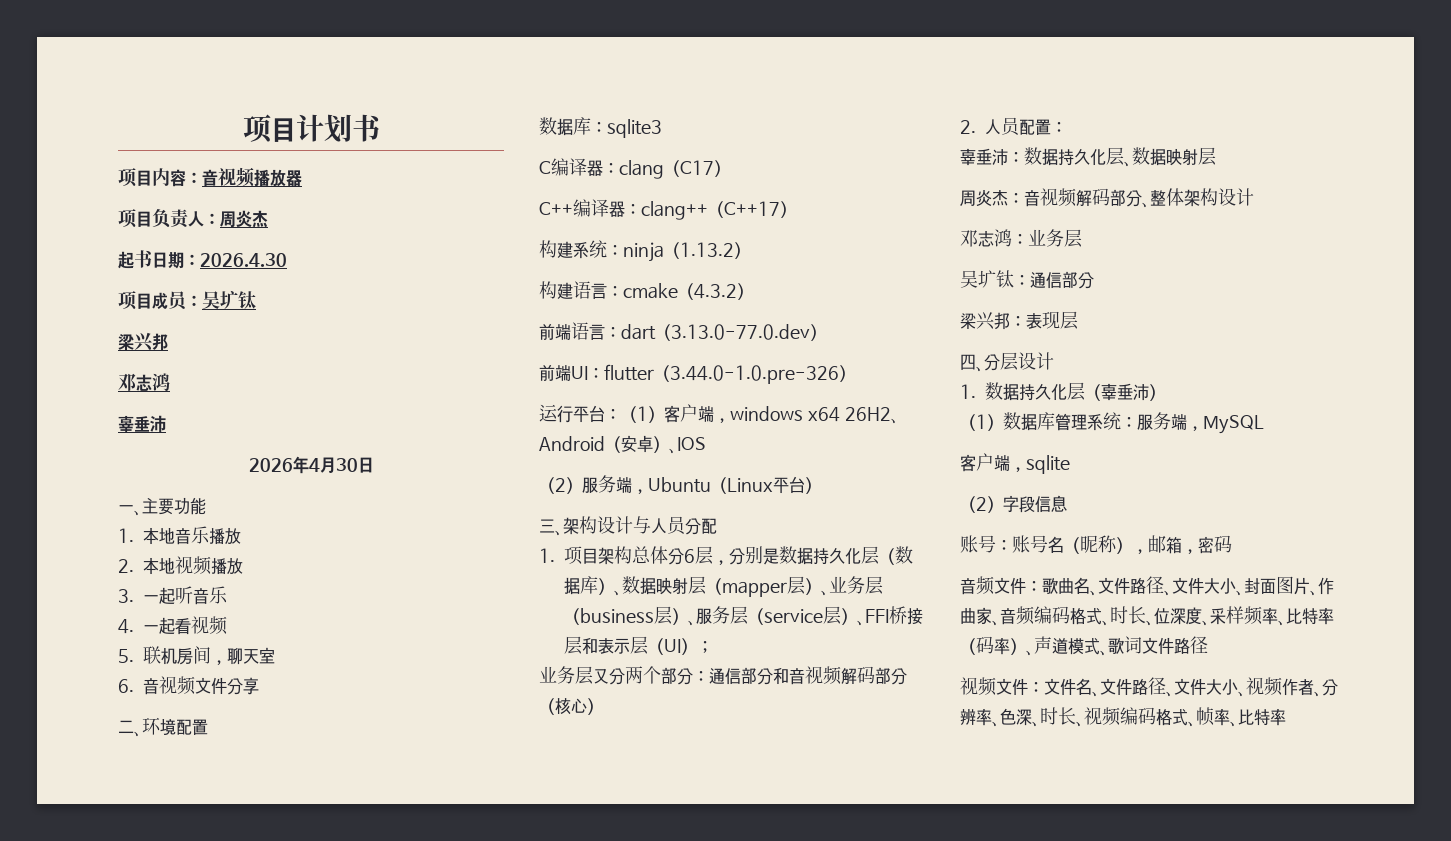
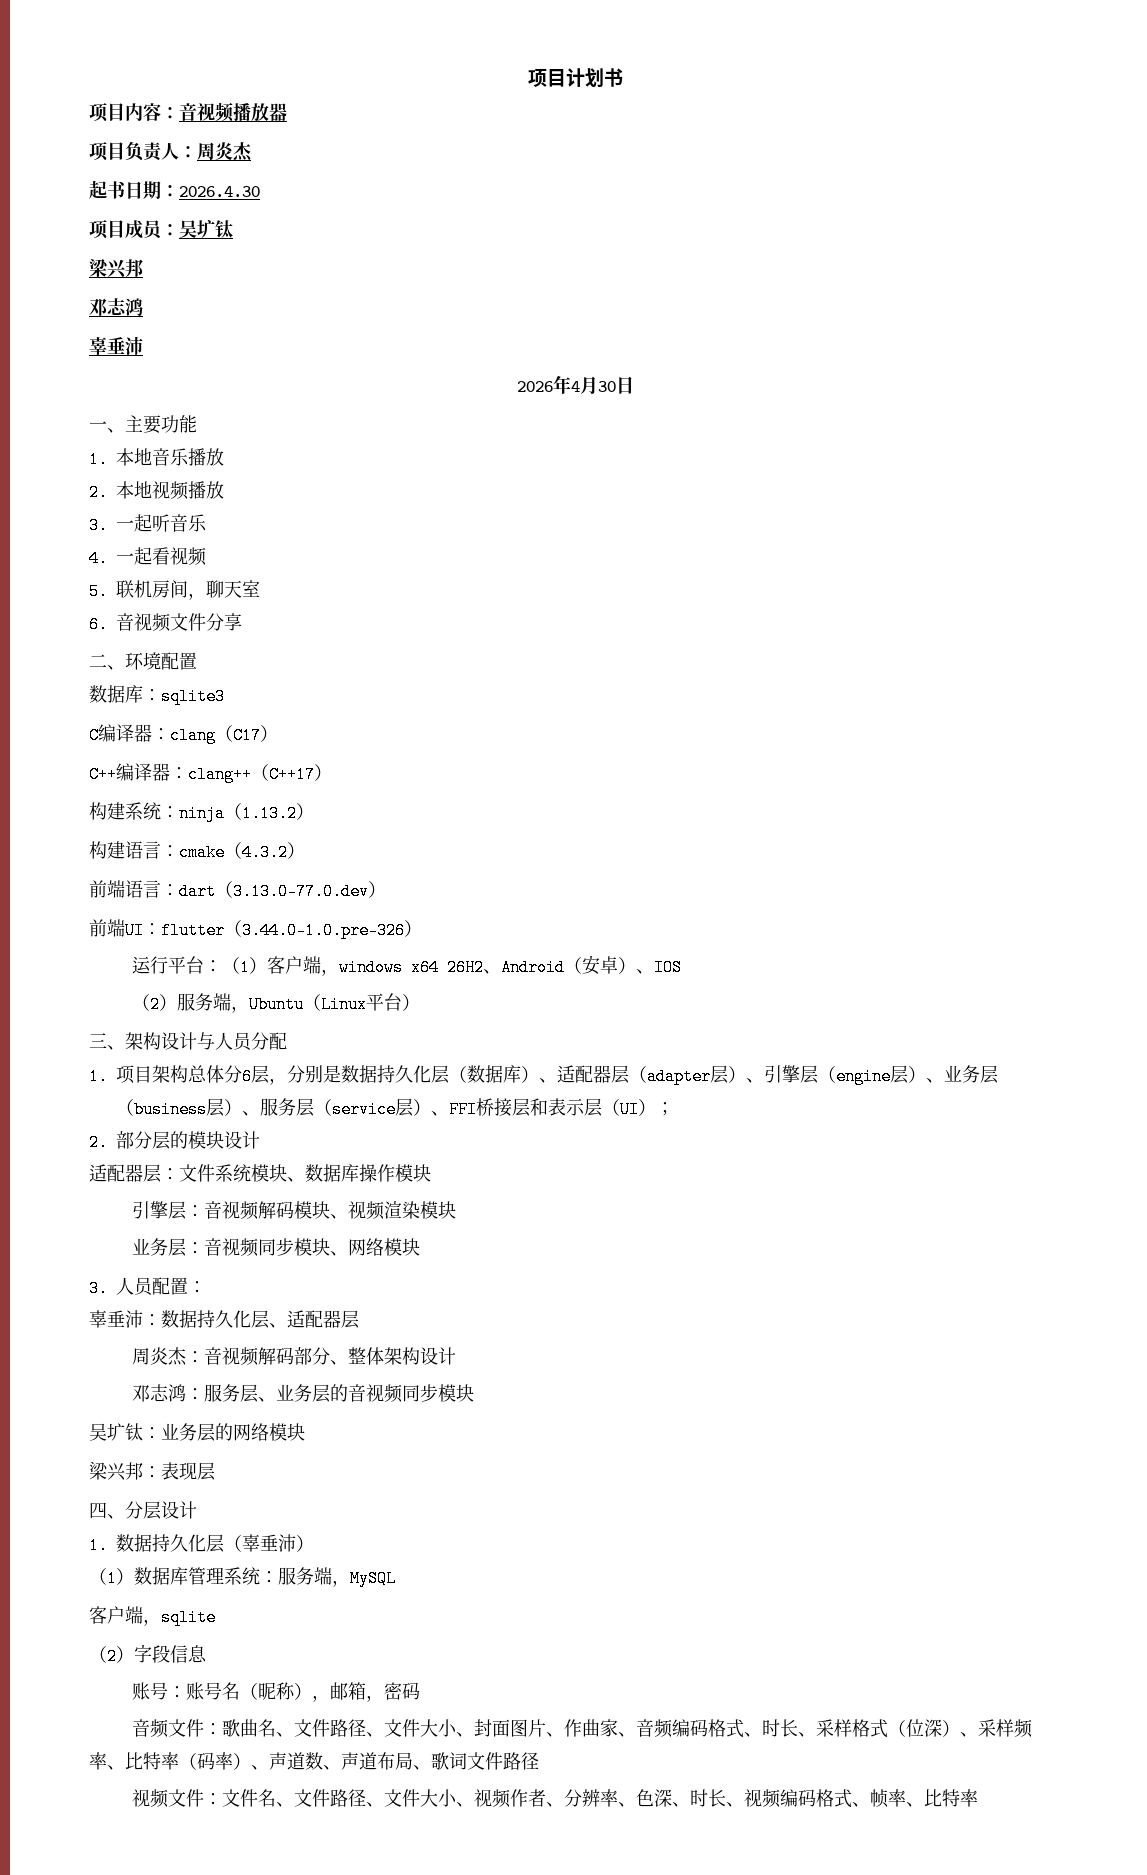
[622,576,787,597] 数据映射层（mapper -> [557,1065,891,1085] 适配器层（adapter层）、引擎层（engine
[539,666,907,685] [539,698,603,715] [960,120,976,134] 业务层又分两个部分：通信部分和音视频解码部分（核心） // 2. -> [89,1131,260,1151] [89,1164,431,1183] [131,1201,456,1220] [131,1238,420,1257] [89,1280,108,1297] 2.部分层的模块设计 // 适配器层：文件系统模块、数据库操作模块 // 引擎层：音视频解码模块、视频渲染模块 // 业务层：音视频同步模块、网络模块 // 3.
[1132,147,1198,166] 数据映射 -> [287,1310,341,1328] 适配器
[1028,229,1082,248] [960,270,1094,289] 业务层 // 吴圹钛：通信部分 -> [203,1384,474,1403] [89,1423,305,1442] 服务层、业务层的音视频同步模块 // 吴圹钛：业务层的网络模块
[1154,607,1202,625] 位深度 -> [815,1719,960,1738] 采样格式（位深）
[1068,637,1100,655] 模式 -> [305,1752,413,1770] 数、声道布局

